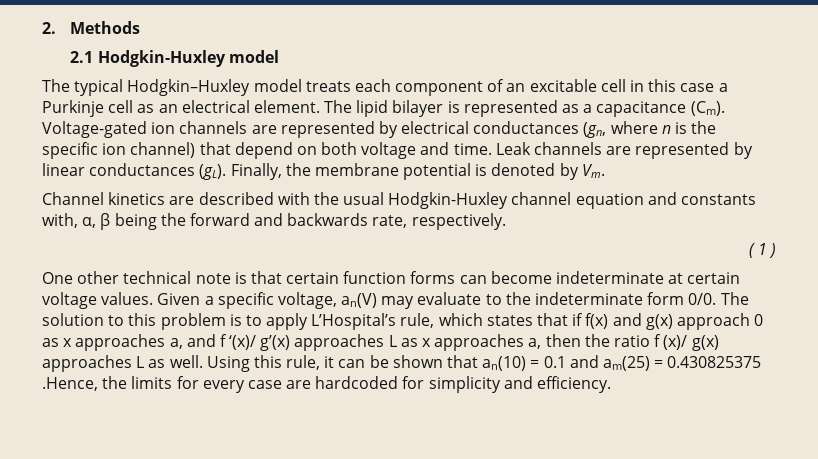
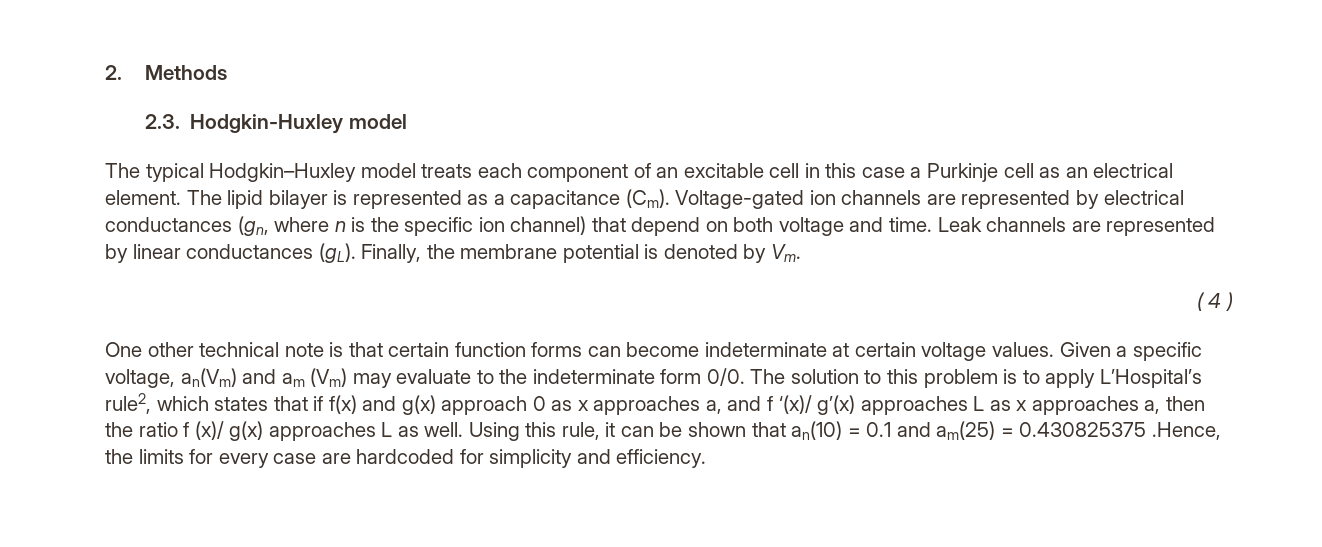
[70,51,94,63] 2.1 -> [145,114,181,129] 2.3.
[42,192,757,209] [42,213,506,230] // Channel kinetics are described with the usual Hodgkin-Huxley channel equation and constants with, α, β being the forward and backwards rate, respectively. -> (801, 253) none
[757,243,767,255] 1 -> [1208,293,1222,308] 4
[341,293,378,308] an(V) -> [180,368,348,387] an(Vm) and am (Vm)
[400,313,435,328] rule, -> [105,393,151,414] rule2,

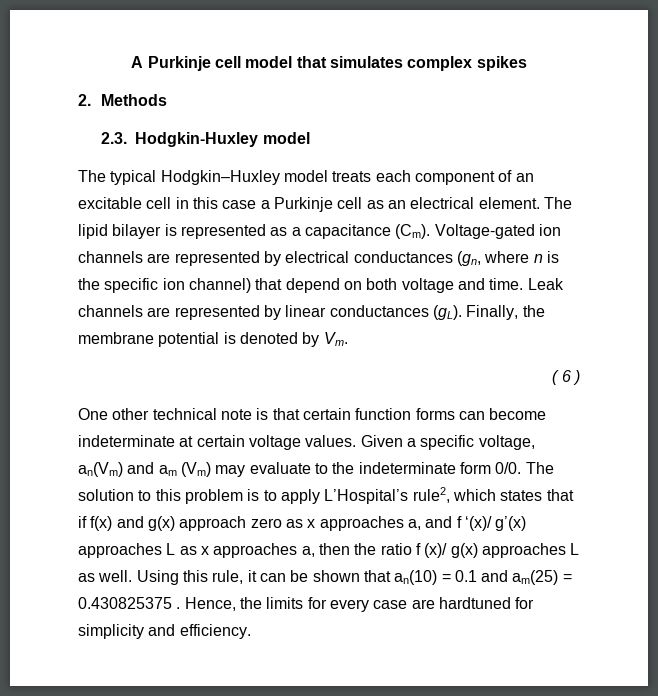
(105, 72) none -> [131,56,527,71] A Purkinje cell model that simulates complex spikes //
[1208,293,1222,308] 4 -> [561,370,571,382] 6
[532,396,546,411] 0 -> [250,518,282,528] zero
[1151,422,1221,440] .Hence, -> [176,597,236,611] . Hence,
[356,449,455,464] hardcoded -> [438,597,511,609] hardtuned

